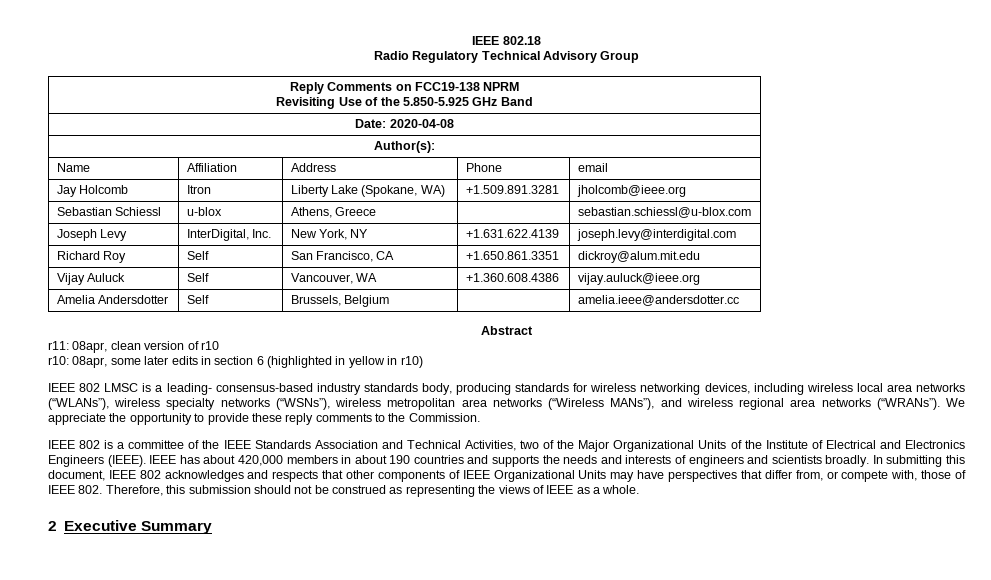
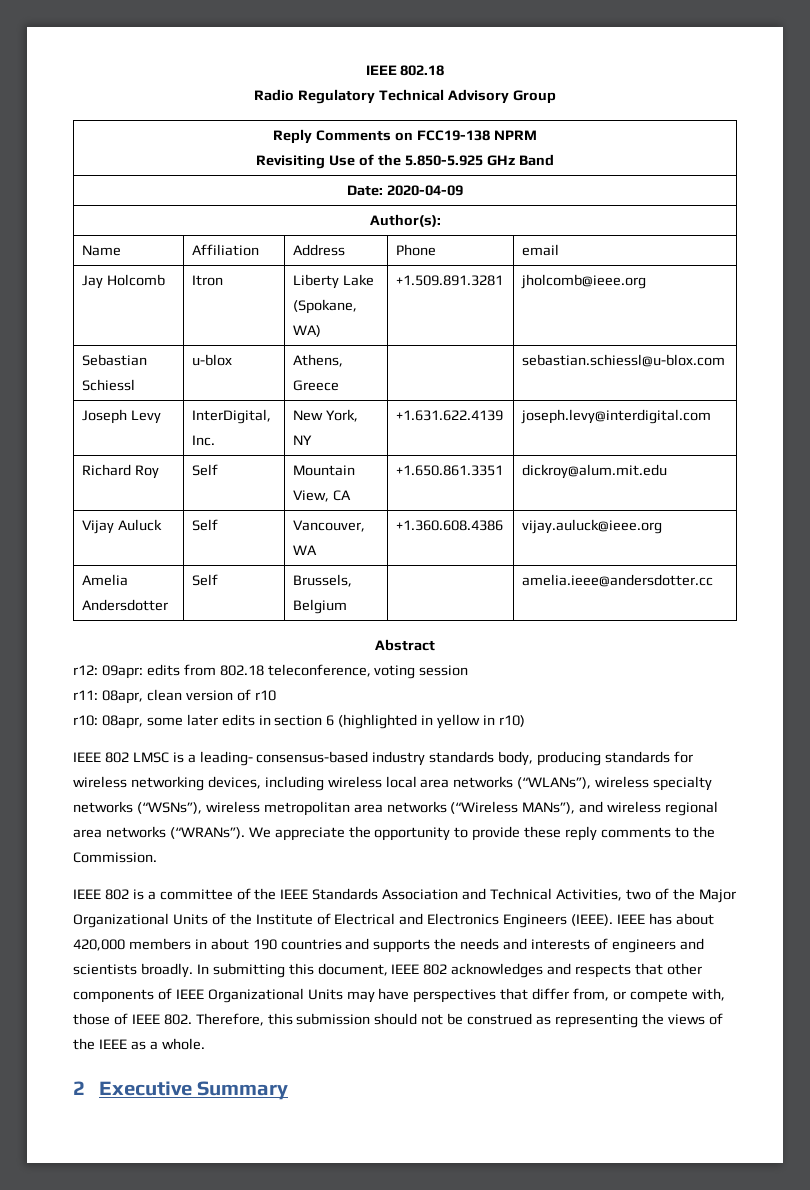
[389,119,454,128] 2020-04-08 -> [386,185,463,196] 2020-04-09
[290,251,374,262] San Francisco, -> [293,465,356,476] [293,490,330,502] Mountain View,
(533, 330) none -> [73,664,469,679] // r12: 09apr: edits from 802.18 teleconference, voting session
(544, 489) none -> [73,1038,95,1050] the

